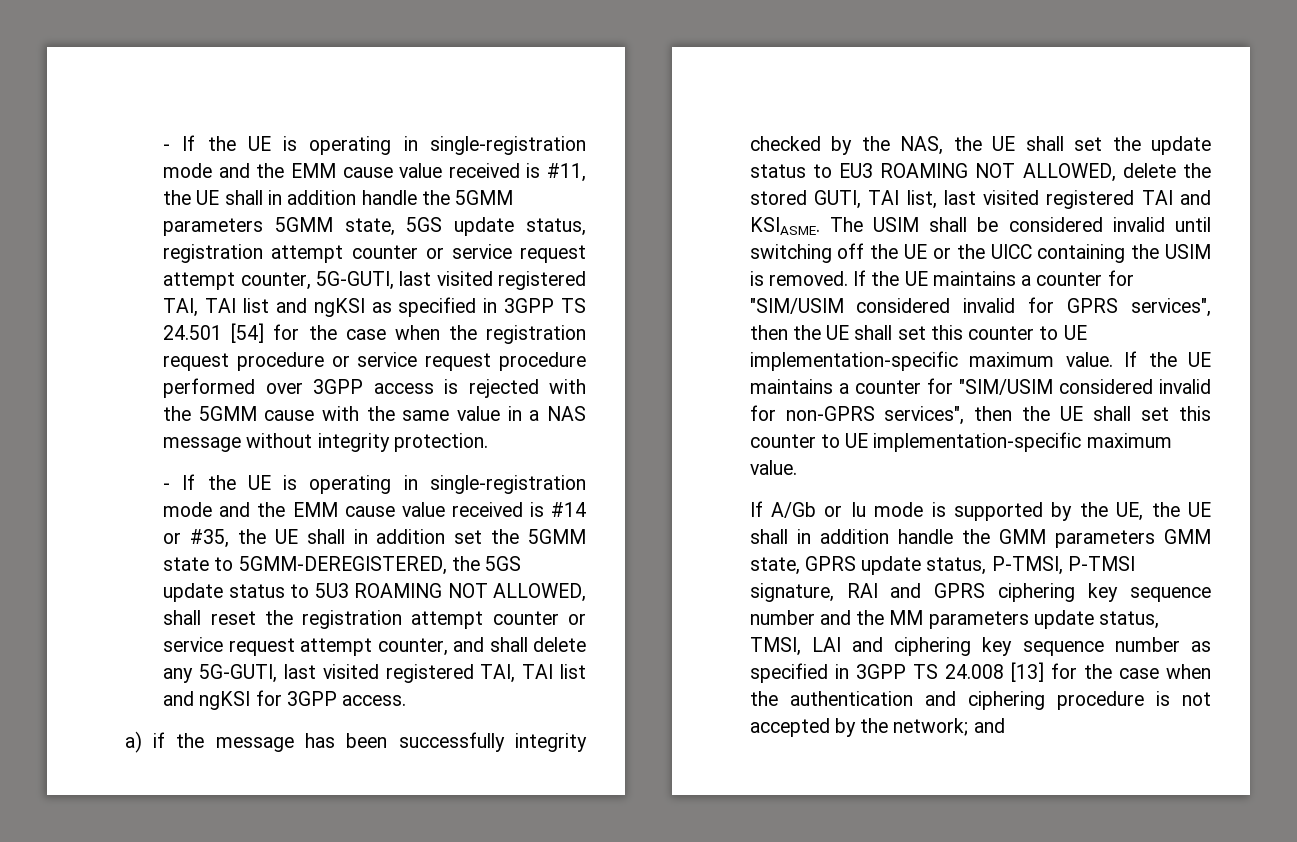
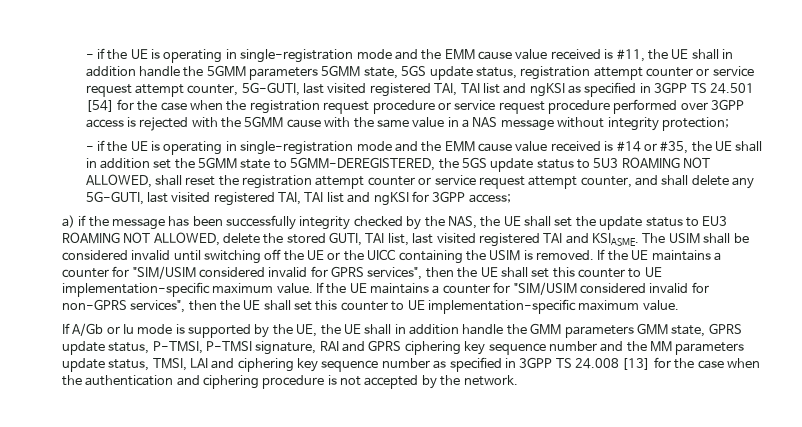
[163,135,196,151] - If -> [85,48,105,59] - if
[393,433,488,452] [163,474,196,490] protection. // - If -> [661,117,729,131] [85,140,105,151] protection; // - if
[342,695,407,706] access. -> [468,194,511,203] access;
[893,718,1005,736] network; and -> [463,375,518,386] network.

